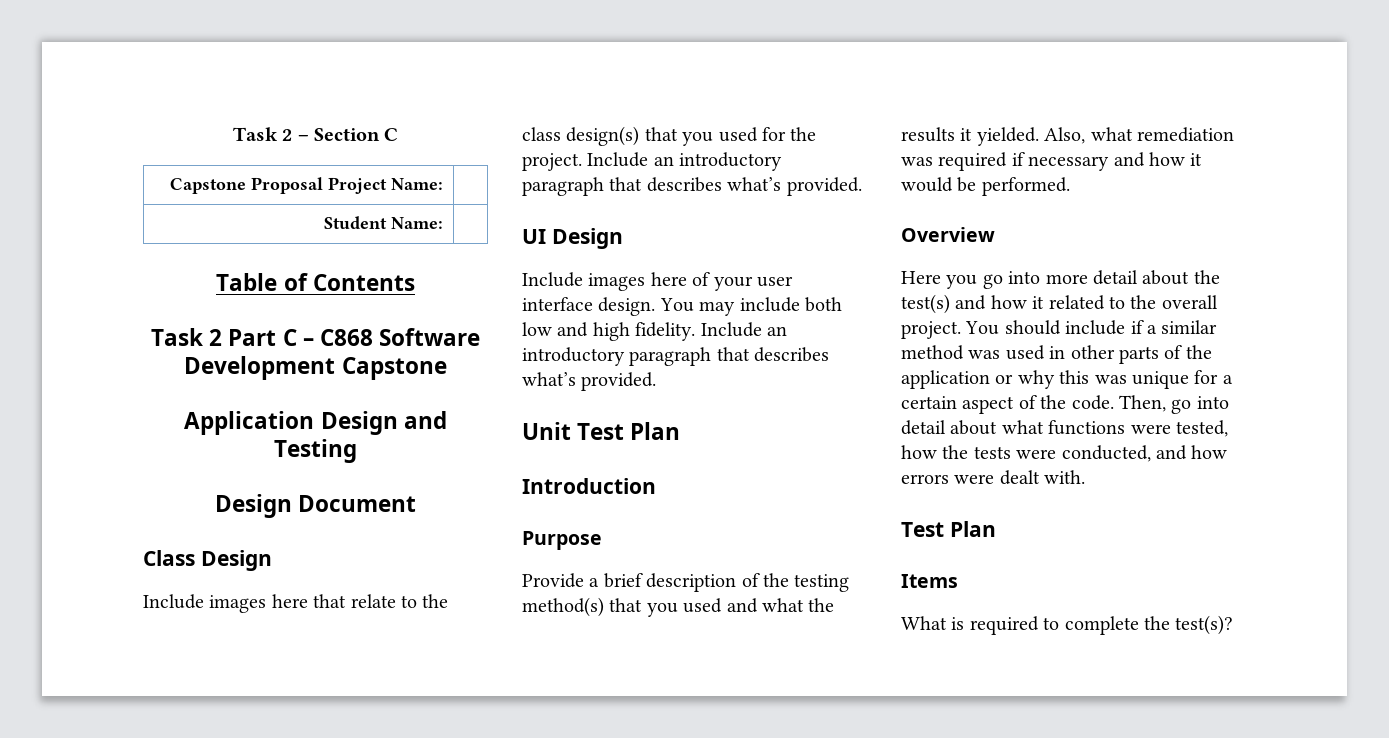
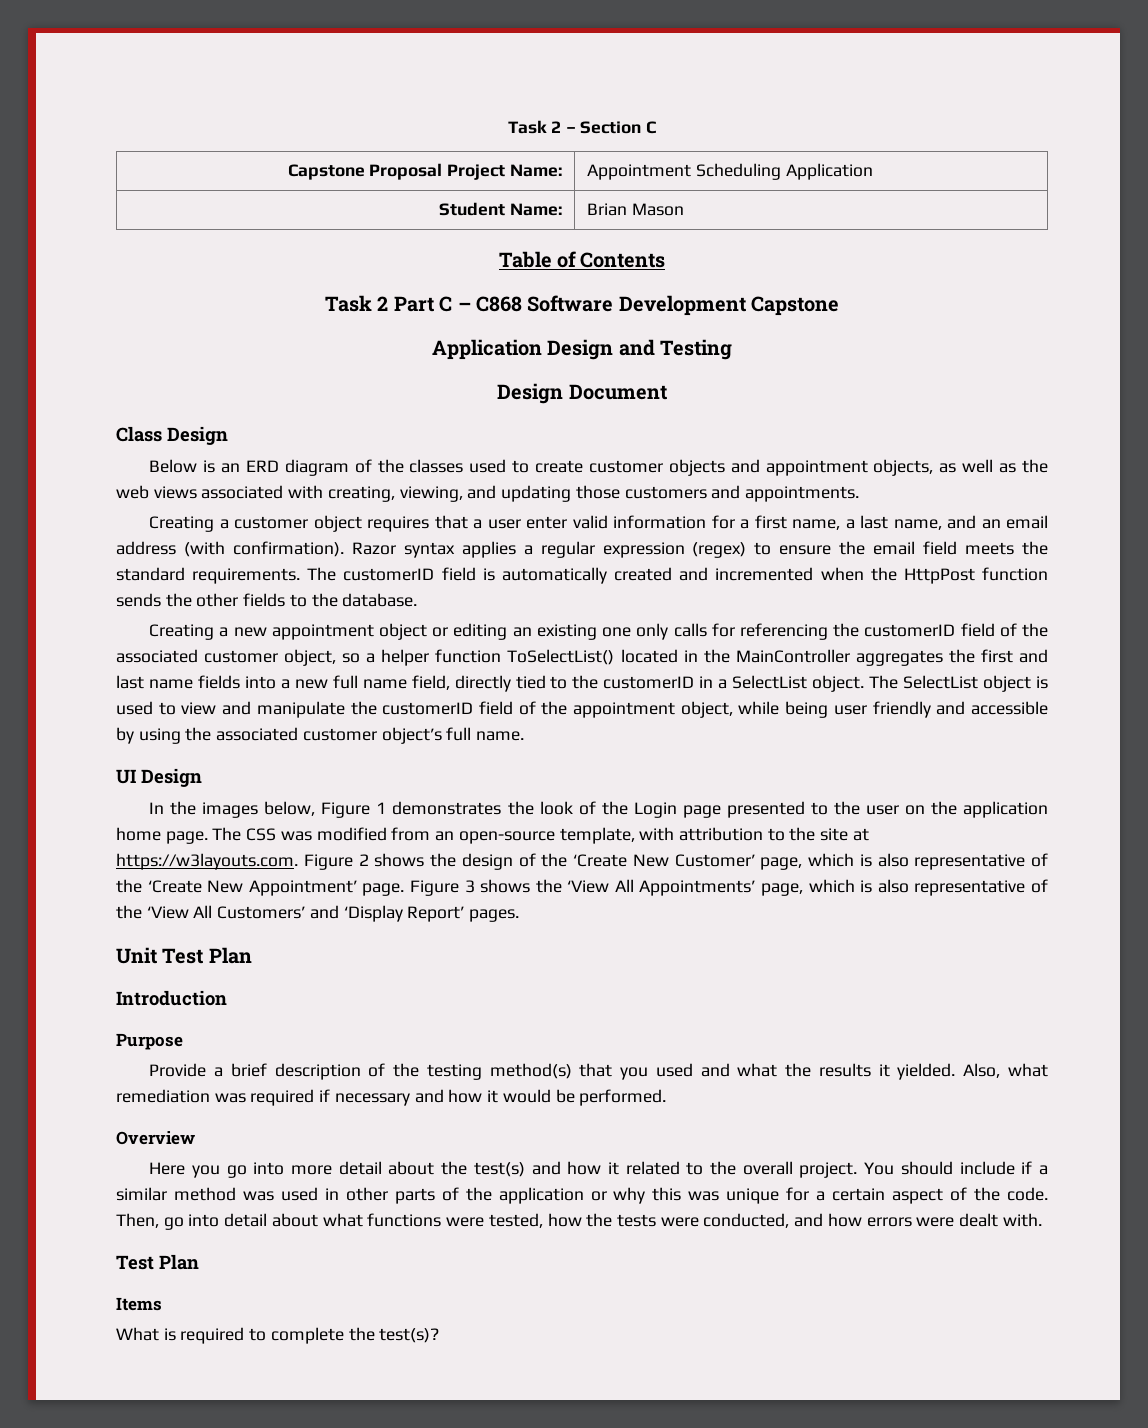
(443, 184) none -> [587,163,873,180] Appointment Scheduling Application
(443, 223) none -> [587,203,685,216] Brian Mason
[143,594,449,613] [522,126,817,146] [522,152,783,171] [522,177,862,196] [522,228,623,249] [522,272,793,291] [522,297,842,316] [522,322,787,341] [522,347,830,366] [522,372,657,391] Include images here that relate to the class design(s) that you used for the project. Include an introductory paragraph that describes what’s provided. // UI Design // Include images here of your user interface design. You may include both low and high fidelity. Include an introductory paragraph that describes what’s provided. -> [149,459,1049,476] [116,485,859,502] [149,515,1048,532] [116,541,1048,558] [116,567,1048,584] [116,593,418,607] [149,623,1048,640] [116,649,1049,666] [116,675,1049,692] [116,701,1049,718] [116,727,525,744] [116,768,202,787] [149,801,1049,818] [116,827,869,844] [116,853,1048,870] [116,879,1048,896] [116,905,520,922] Below is an ERD diagram of the classes used to create customer objects and appointment objects, as well as the web views associated with creating, viewing, and updating those customers and appointments. // Creating a customer object requires that a user enter valid information for a first name, a last name, and an email address (with confirmation). Razor syntax applies a regular expression (regex) to ensure the email field meets the standard requirements. The customerID field is automatically created and incremented when the HttpPost function sends the other fields to the database. // Creating a new appointment object or editing an existing one only calls for referencing the customerID field of the associated customer object, so a helper function ToSelectList() located in the MainController aggregates the first and last name fields into a new full name field, directly tied to the customerID in a SelectList object. The SelectList object is used to view and manipulate the customerID field of the appointment object, while being user friendly and accessible by using the associated customer object’s full name. // UI Design // In the images below, Figure 1 demonstrates the look of the Login page presented to the user on the application home page. The CSS was modified from an open-source template, with attribution to the site at https://w3layouts.com. Figure 2 shows the design of the ‘Create New Customer’ page, which is also representative of the ‘Create New Appointment’ page. Figure 3 shows the ‘View All Appointments’ page, which is also representative of the ‘View All Customers’ and ‘Display Report’ pages.

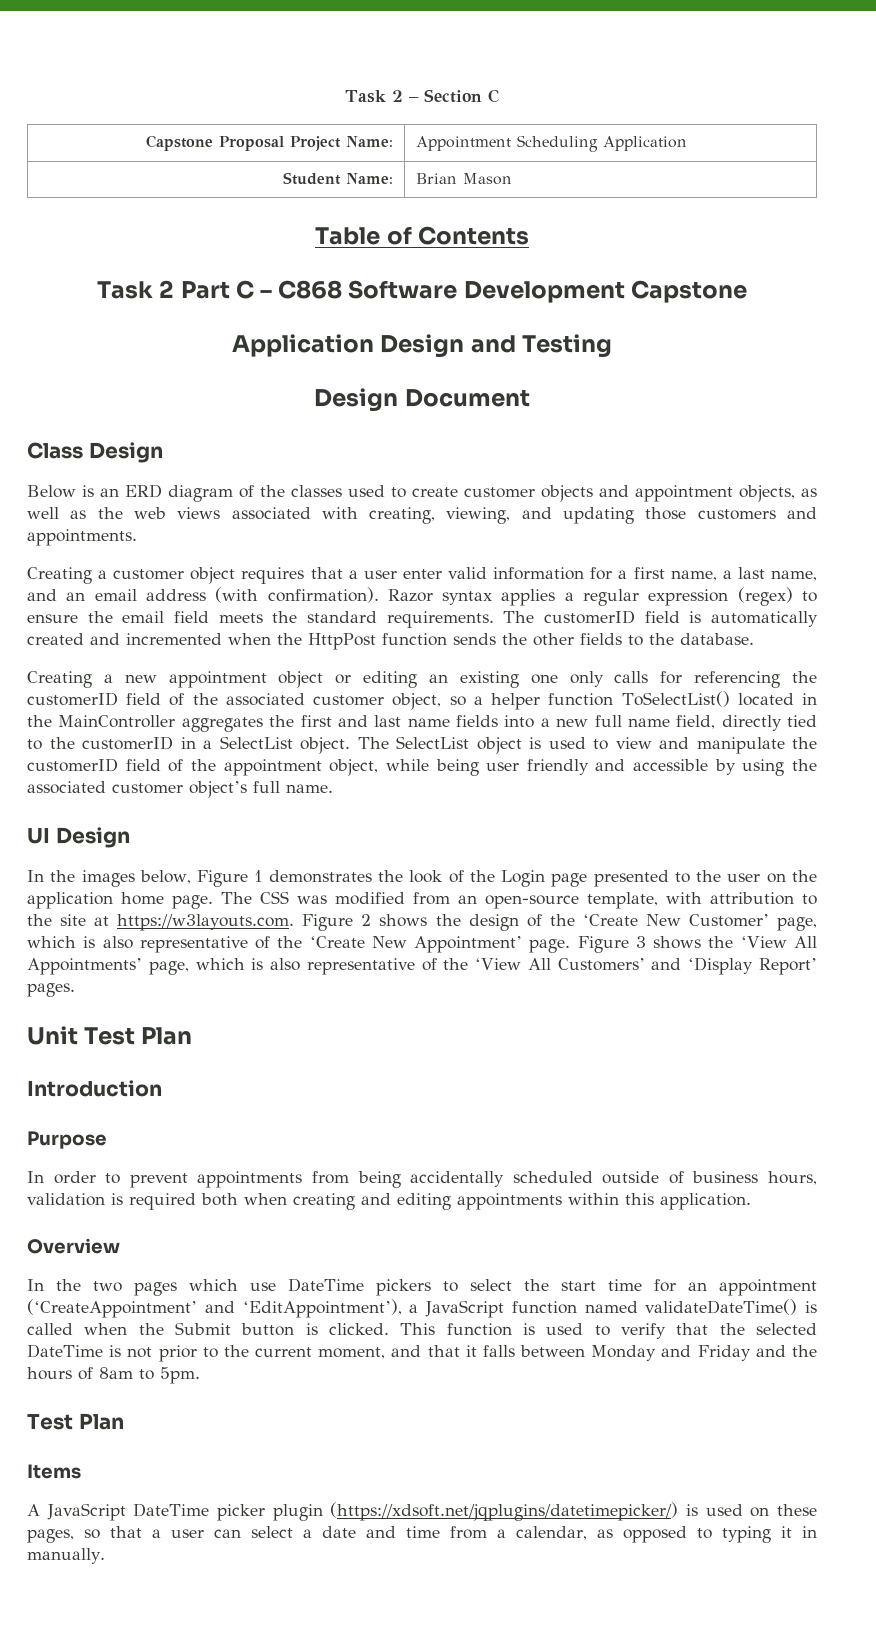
[149,1063,1048,1080] [116,1089,667,1106] [116,1131,195,1145] [149,1161,1048,1178] [116,1187,1049,1204] [116,1213,1042,1230] [116,1254,199,1270] [116,1297,162,1311] [116,1327,440,1344] Provide a brief description of the testing method(s) that you used and what the results it yielded. Also, what remediation was required if necessary and how it would be performed. // Overview // Here you go into more detail about the test(s) and how it related to the overall project. You should include if a similar method was used in other parts of the application or why this was unique for a certain aspect of the code. Then, go into detail about what functions were tested, how the tests were conducted, and how errors were dealt with. // Test Plan // Items // What is required to complete the test(s)? -> [27,1171,818,1188] [27,1193,751,1210] [27,1238,120,1254] [27,1278,817,1296] [27,1299,817,1318] [27,1322,818,1339] [27,1344,817,1362] [27,1367,200,1384] [27,1413,124,1430] [27,1464,81,1479] [27,1502,817,1521] [27,1526,817,1543] [27,1548,105,1564] In order to prevent appointments from being accidentally scheduled outside of business hours, validation is required both when creating and editing appointments within this application. // Overview // In the two pages which use DateTime pickers to select the start time for an appointment (‘CreateAppointment’ and ‘EditAppointment’), a JavaScript function named validateDateTime() is called when the Submit button is clicked. This function is used to verify that the selected DateTime is not prior to the current moment, and that it falls between Monday and Friday and the hours of 8am to 5pm. // Test Plan // Items // A JavaScript DateTime picker plugin (https://xdsoft.net/jqplugins/datetimepicker/) is used on these pages, so that a user can select a date and time from a calendar, as opposed to typing it in manually.

